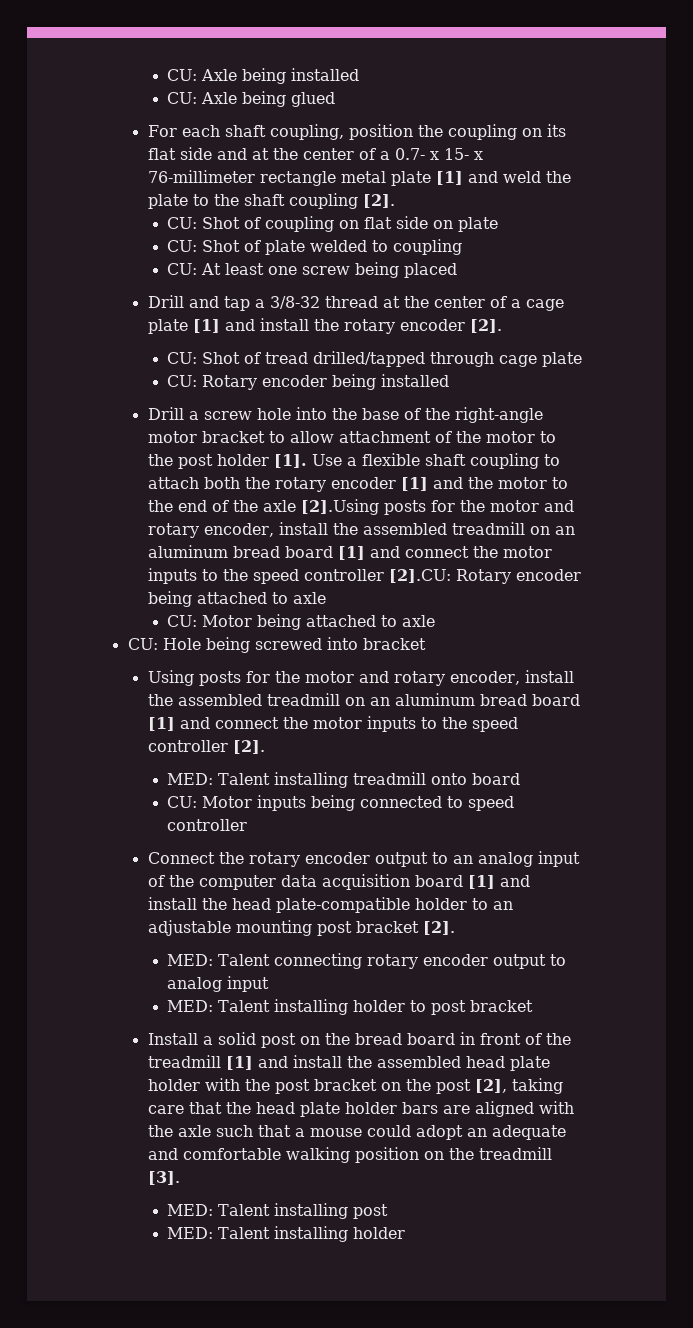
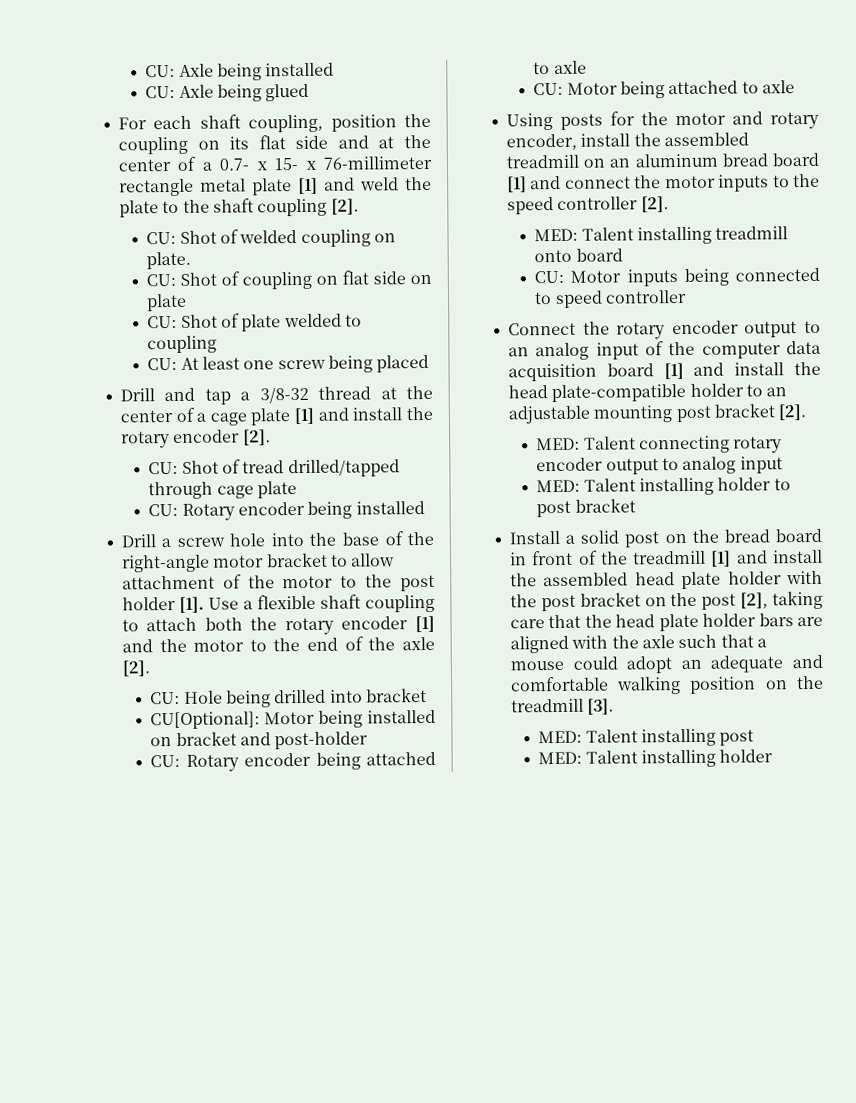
(395, 201) none -> [146,229,396,247] [146,251,192,270] // CU: Shot of welded coupling on plate.
[300,499,574,515] [147,522,575,538] [147,545,552,560] [147,568,451,584] [2].Using posts for the motor and rotary encoder, install the assembled treadmill on an aluminum bread board [1] and connect the motor inputs to the speed controller [2].CU: -> [121,660,150,677] [150,688,427,708] [150,709,436,730] [150,731,369,750] [150,754,181,768] [2]. // CU: Hole being drilled into bracket // CU[Optional]: Motor being installed on bracket and post-holder // CU:
[127,637,426,653] // CU: Hole being screwed into bracket -> (795, 87) none

